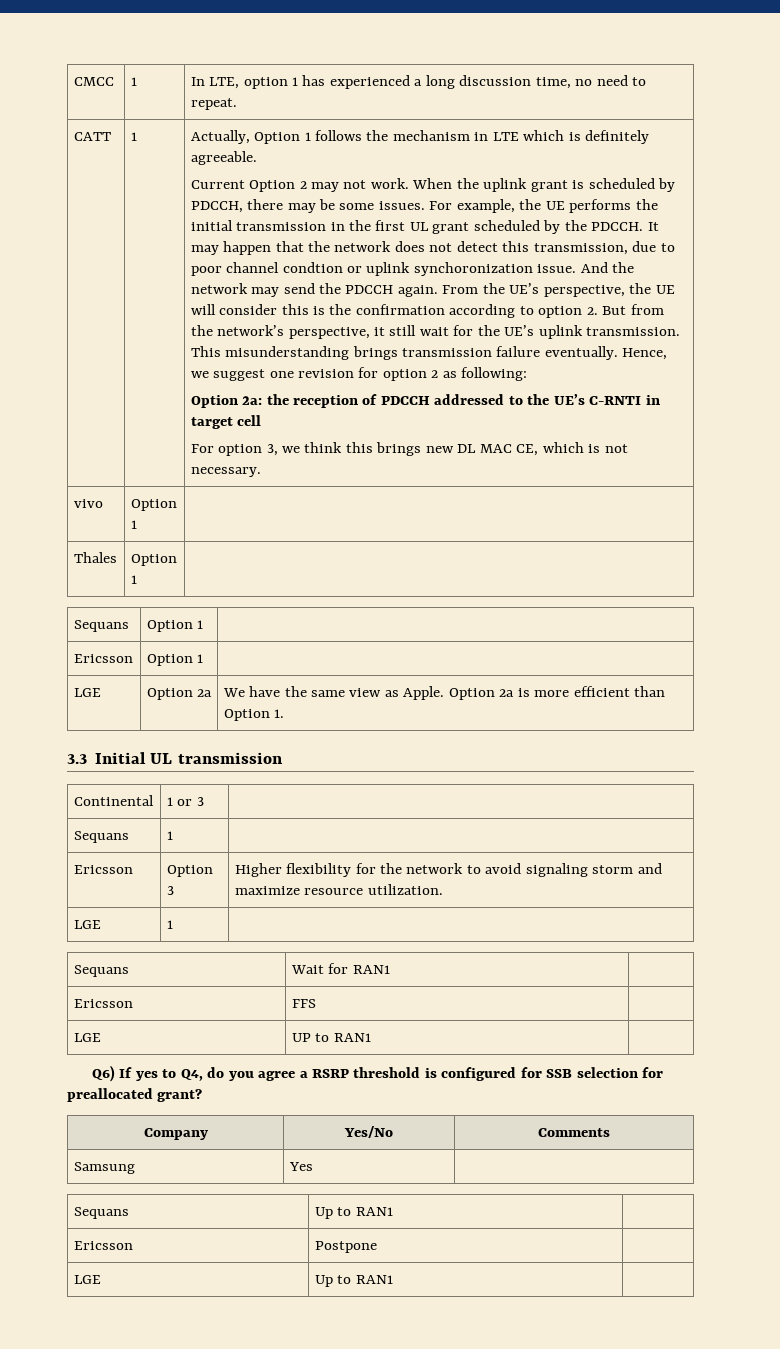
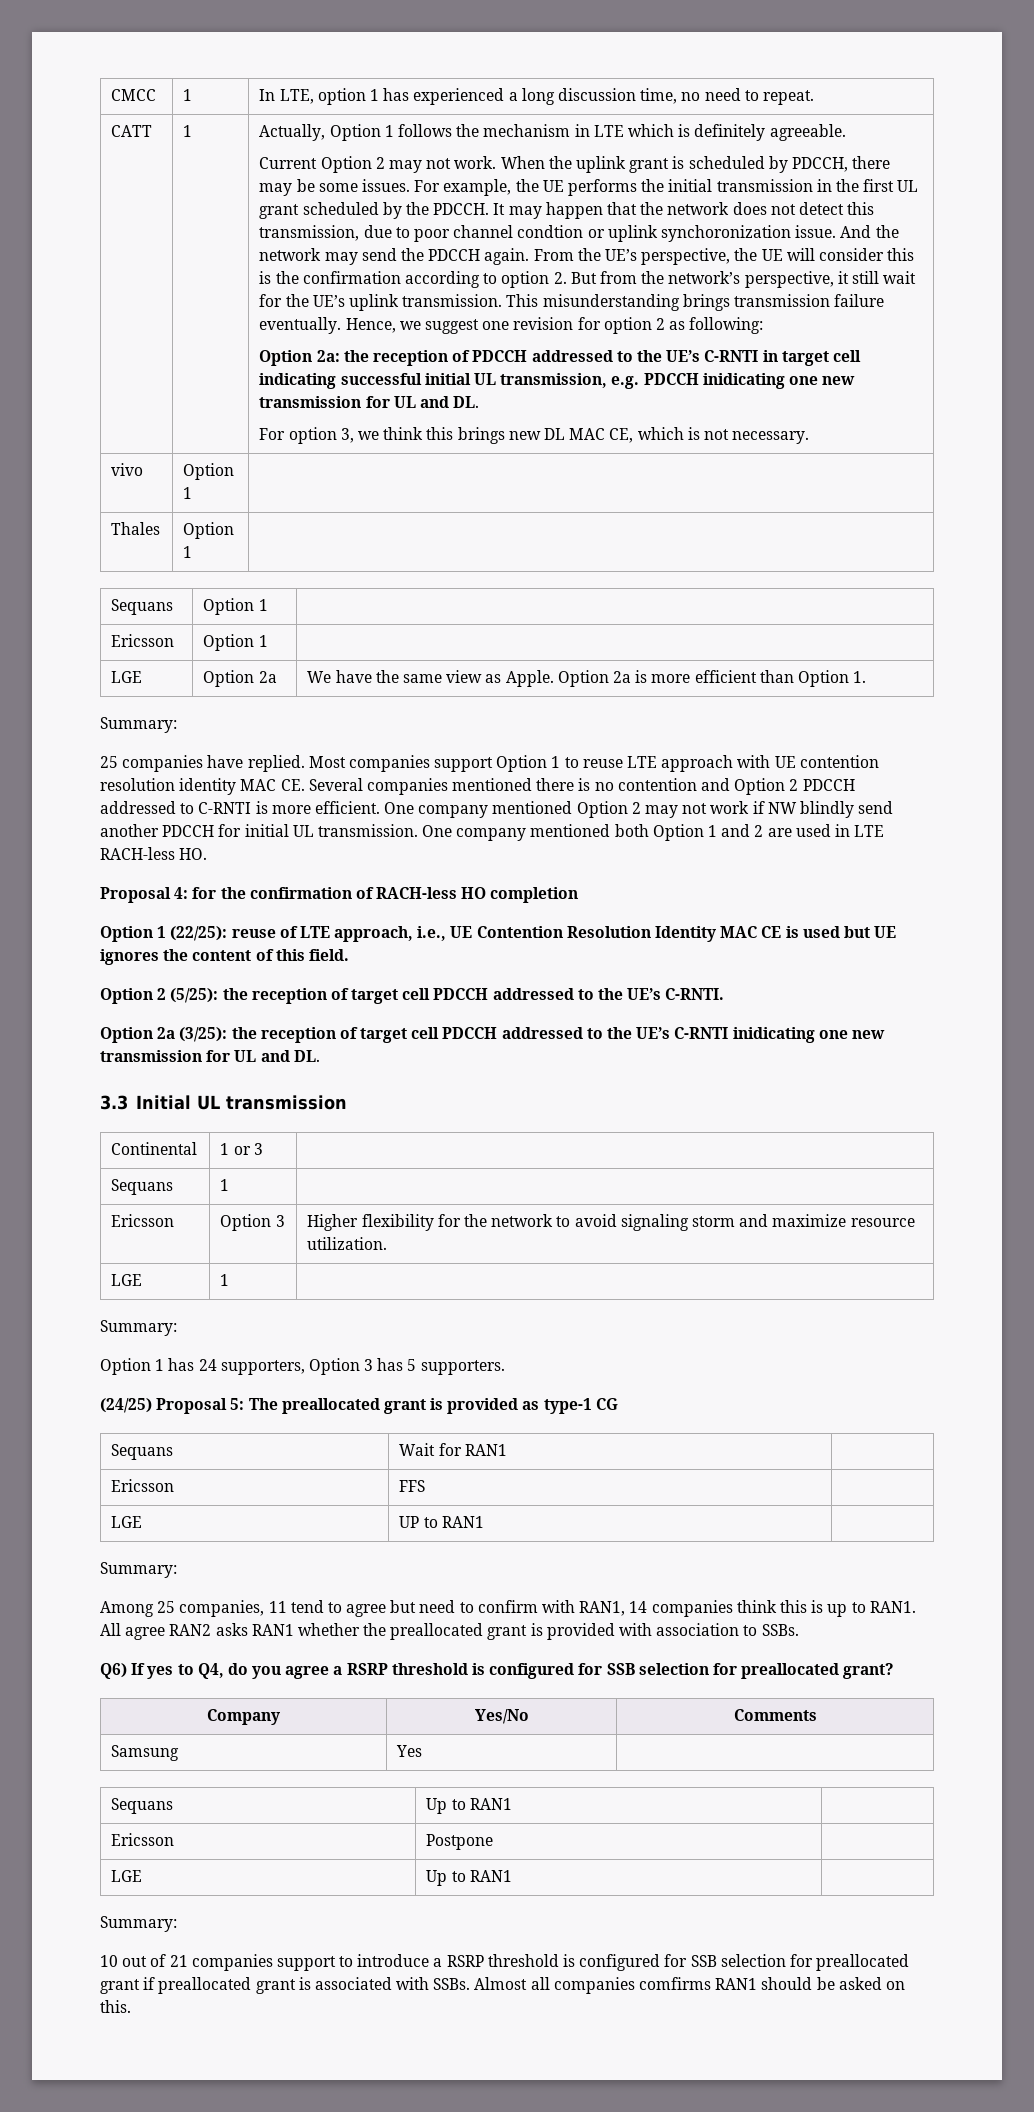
(262, 420) none -> [259,373,856,389] [259,396,480,408] indicating successful initial UL transmission, e.g. PDCCH inidicating one new transmission for UL and DL.
(285, 713) none -> [100,717,177,733] [100,755,879,772] [100,778,855,795] [100,801,894,818] [100,824,885,841] [100,847,208,860] [100,887,579,903] [100,926,897,942] [100,949,349,965] [100,988,725,1004] [100,1027,885,1043] [100,1050,320,1062] // Summary: // 25 companies have replied. Most companies support Option 1 to reuse LTE approach with UE contention resolution identity MAC CE. Several companies mentioned there is no contention and Option 2 PDCCH addressed to C-RNTI is more efficient. One company mentioned Option 2 may not work if NW blindly send another PDCCH for initial UL transmission. One company mentioned both Option 1 and 2 are used in LTE RACH-less HO. // Proposal 4: for the confirmation of RACH-less HO completion // Option 1 (22/25): reuse of LTE approach, i.e., UE Contention Resolution Identity MAC CE is used but UE ignores the content of this field. // Option 2 (5/25): the reception of target cell PDCCH addressed to the UE’s C-RNTI. // Option 2a (3/25): the reception of target cell PDCCH addressed to the UE’s C-RNTI inidicating one new transmission for UL and DL.
(173, 924) none -> [100,1320,177,1336] [100,1358,505,1375] [100,1398,618,1414] // Summary: // Option 1 has 24 supporters, Option 3 has 5 supporters. // (24/25) Proposal 5: The preallocated grant is provided as type-1 CG
(371, 1037) none -> [100,1562,177,1578] [100,1600,916,1617] [100,1623,799,1640] // Summary: // Among 25 companies, 11 tend to agree but need to confirm with RAN1, 14 companies think this is up to RAN1. All agree RAN2 asks RAN1 whether the preallocated grant is provided with association to SSBs.
(393, 1279) none -> [100,1916,177,1932] [100,1954,910,1971] [100,1977,905,1994] [100,2000,131,2013] // Summary: // 10 out of 21 companies support to introduce a RSRP threshold is configured for SSB selection for preallocated grant if preallocated grant is associated with SSBs. Almost all companies comfirms RAN1 should be asked on this.

